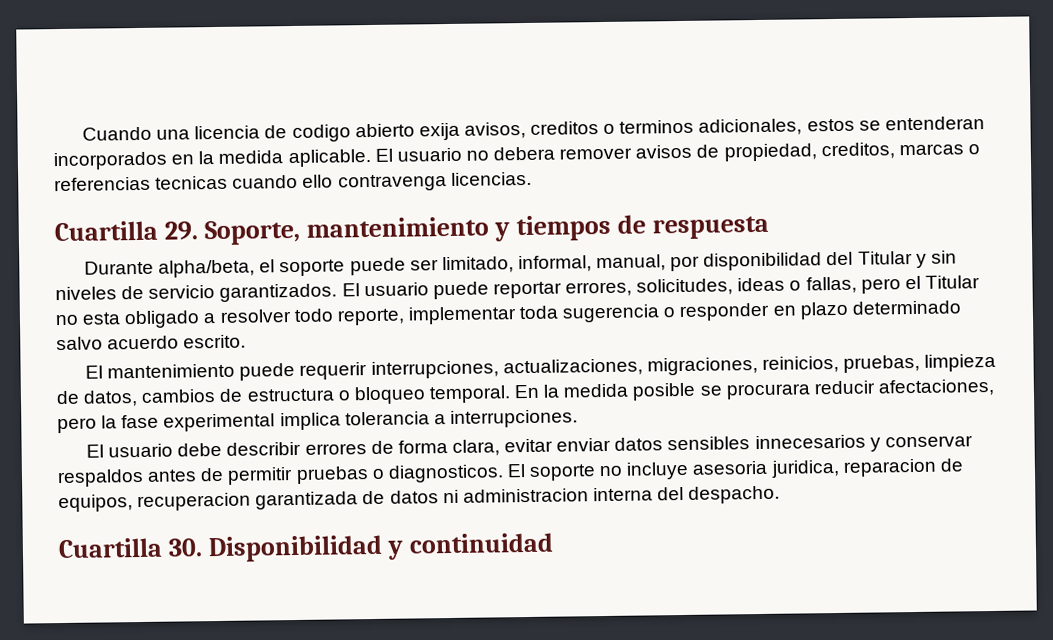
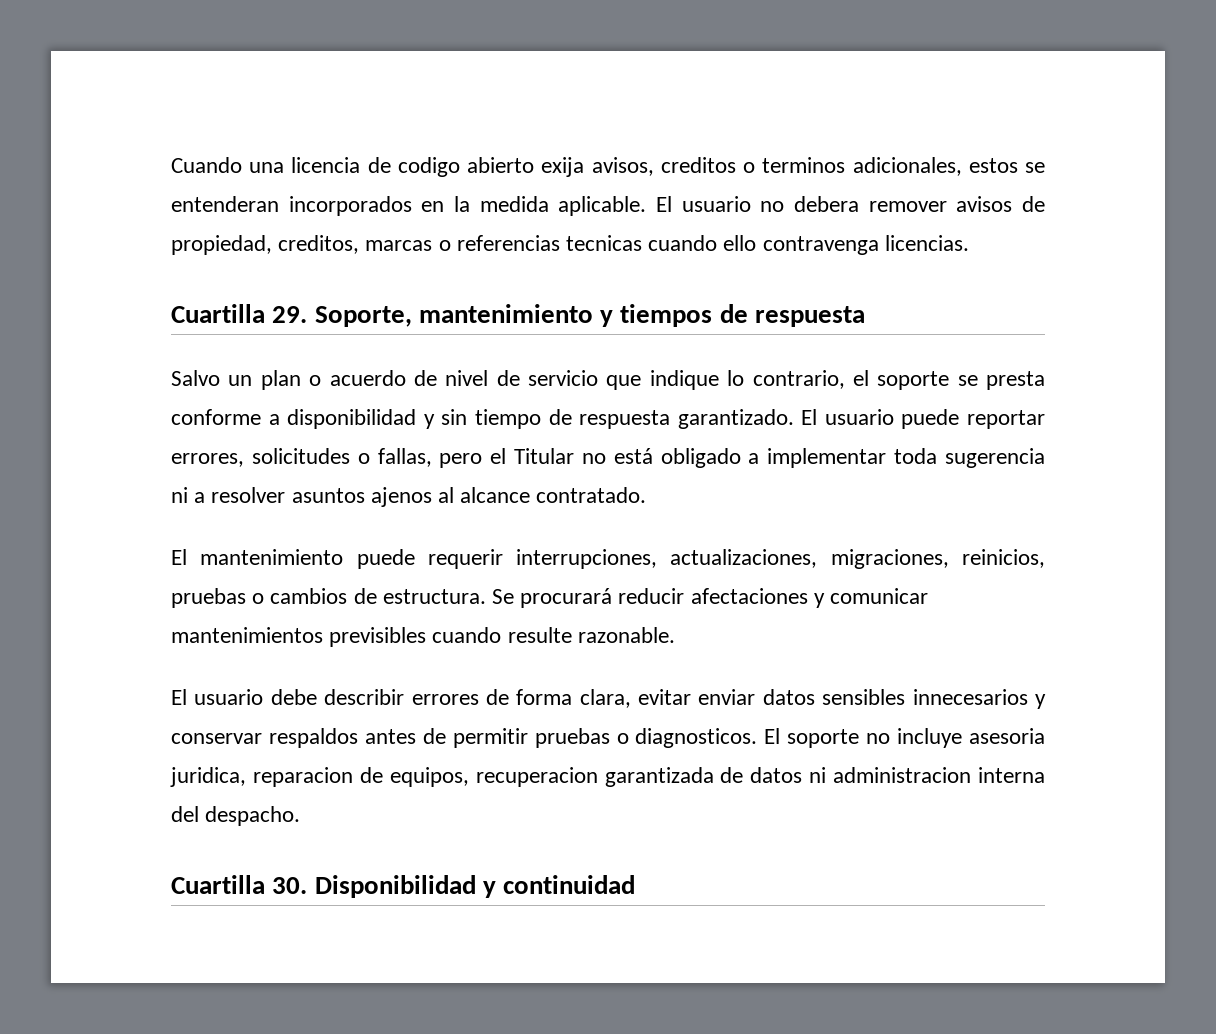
[84,250,957,278] [55,283,338,302] Durante alpha/beta, el soporte puede ser limitado, informal, manual, por disponibilidad del Titular y sin niveles de servicio garantizados. -> [171,370,1045,390] [171,409,794,429] Salvo un plan o acuerdo de nivel de servicio que indique lo contrario, el soporte se presta conforme a disponibilidad y sin tiempo de respuesta garantizado.
[636,277,786,296] solicitudes, ideas -> [251,448,350,464] solicitudes
[82,312,122,325] esta -> [613,448,653,464] está
[219,300,961,326] [56,334,247,351] resolver todo reporte, implementar toda sugerencia o responder en plazo determinado salvo acuerdo escrito. -> [767,448,1045,468] [171,487,647,507] implementar toda sugerencia ni a resolver asuntos ajenos al alcance contratado.
[843,353,997,373] [56,378,995,407] [57,409,578,434] pruebas, limpieza de datos, cambios de estructura o bloqueo temporal. En la medida posible se procurara reducir afectaciones, pero la fase experimental implica tolerancia a interrupciones. -> [171,588,929,608] [171,627,675,647] pruebas o cambios de estructura. Se procurará reducir afectaciones y comunicar mantenimientos previsibles cuando resulte razonable.

